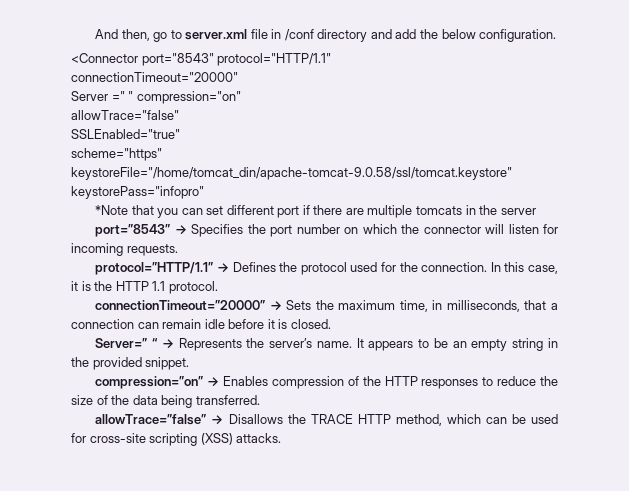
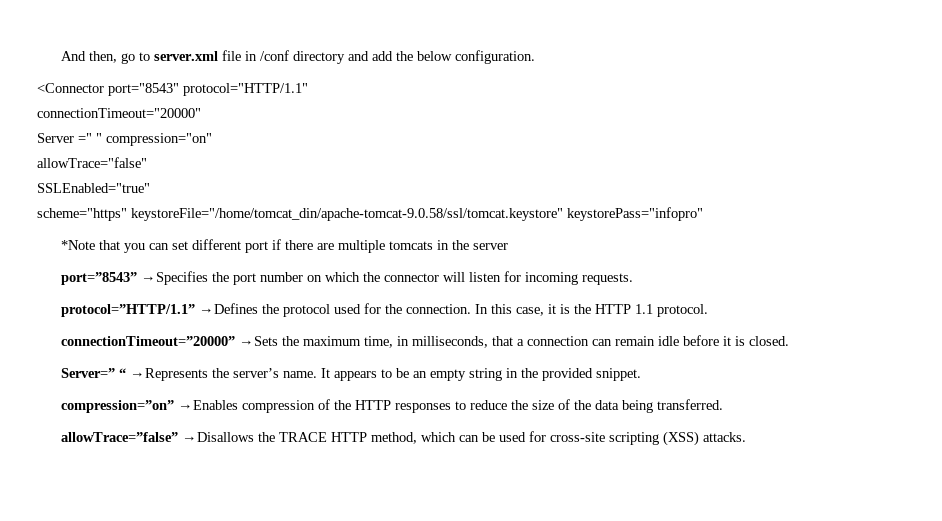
[174,224,244,237] → Specifies -> [140,271,208,285] →Specifies
[216,262,276,273] → Defines -> [198,303,258,314] →Defines
[269,300,312,311] → Sets -> [238,336,278,346] →Sets
[161,338,242,351] → Represents -> [129,368,208,381] →Represents
[207,376,269,387] → Enables -> [177,400,238,410] →Enables
[211,414,283,425] → Disallows -> [181,432,254,442] →Disallows

